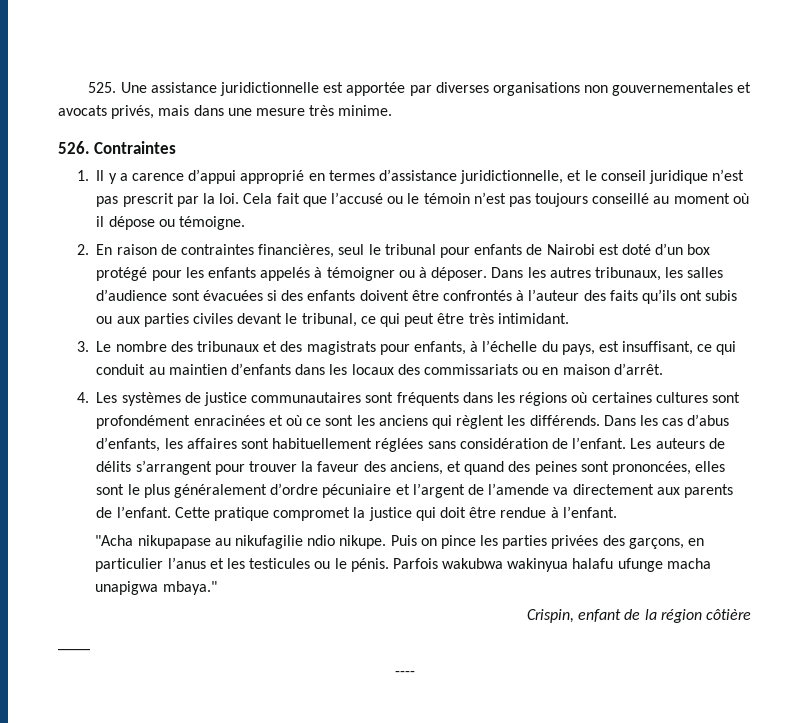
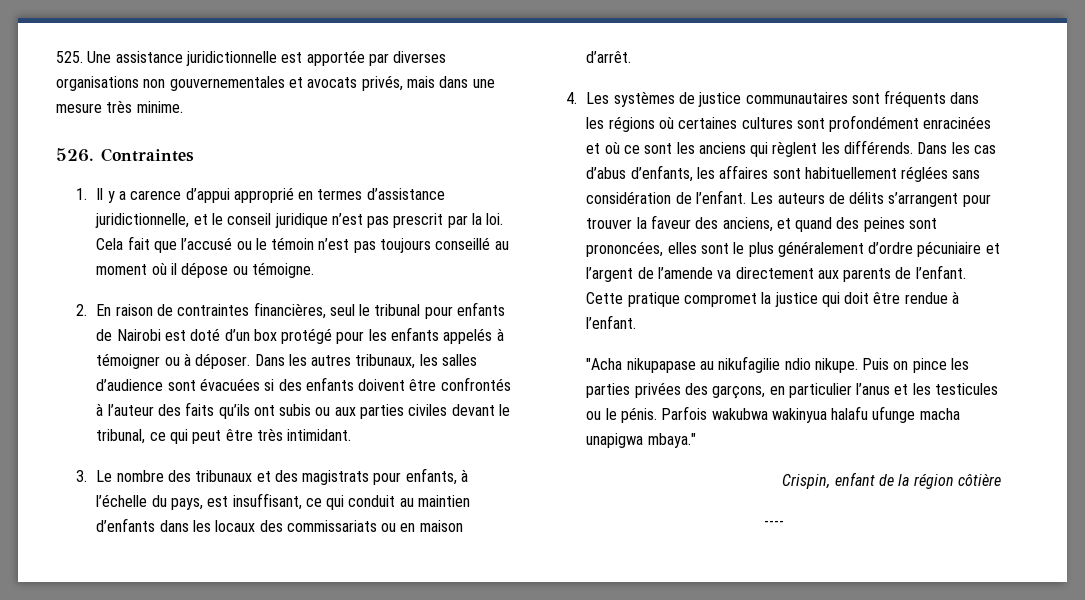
[58,648,90,651] // ____ -> (1001, 479) none

